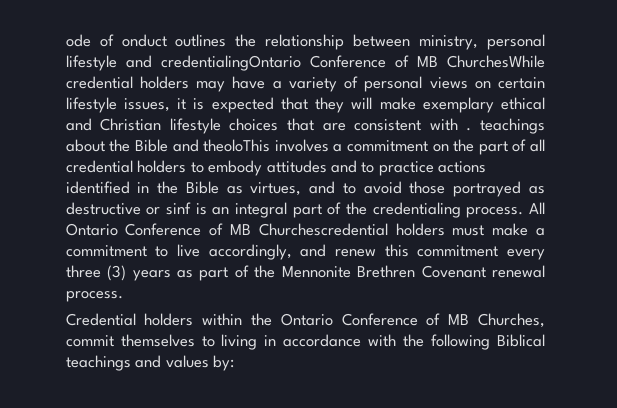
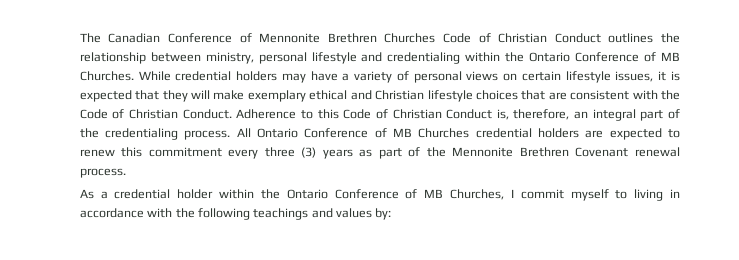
[65,34,167,47] ode of onduct -> [79,33,601,43] The Canadian Conference of Mennonite Brethren Churches Code of Christian Conduct
[160,55,545,71] credentialingOntario Conference of MB ChurchesWhile -> [387,52,681,64] [79,71,171,81] credentialing within the Ontario Conference of MB Churches. While
[466,118,545,134] [65,139,545,155] [65,160,487,176] [65,181,545,197] [65,202,207,215] . teachings about the Bible and theoloThis involves a commitment on the part of all credential holders to embody attitudes and to practice actions identified in the Bible as virtues, and to avoid those portrayed as destructive or sinf is -> [661,90,681,100] [79,109,570,120] the Code of Christian Conduct. Adherence to this Code of Christian Conduct is, therefore,
[258,223,546,236] [65,244,327,260] Churchescredential holders must make a commitment to live accordingly, and -> [418,128,681,140] Churches credential holders are expected to
[65,313,194,326] Credential holders -> [79,189,214,199] As a credential holder
[65,334,195,347] commit themselves -> [510,189,609,201] I commit myself
[497,334,545,347] Biblical -> (250, 214) none

